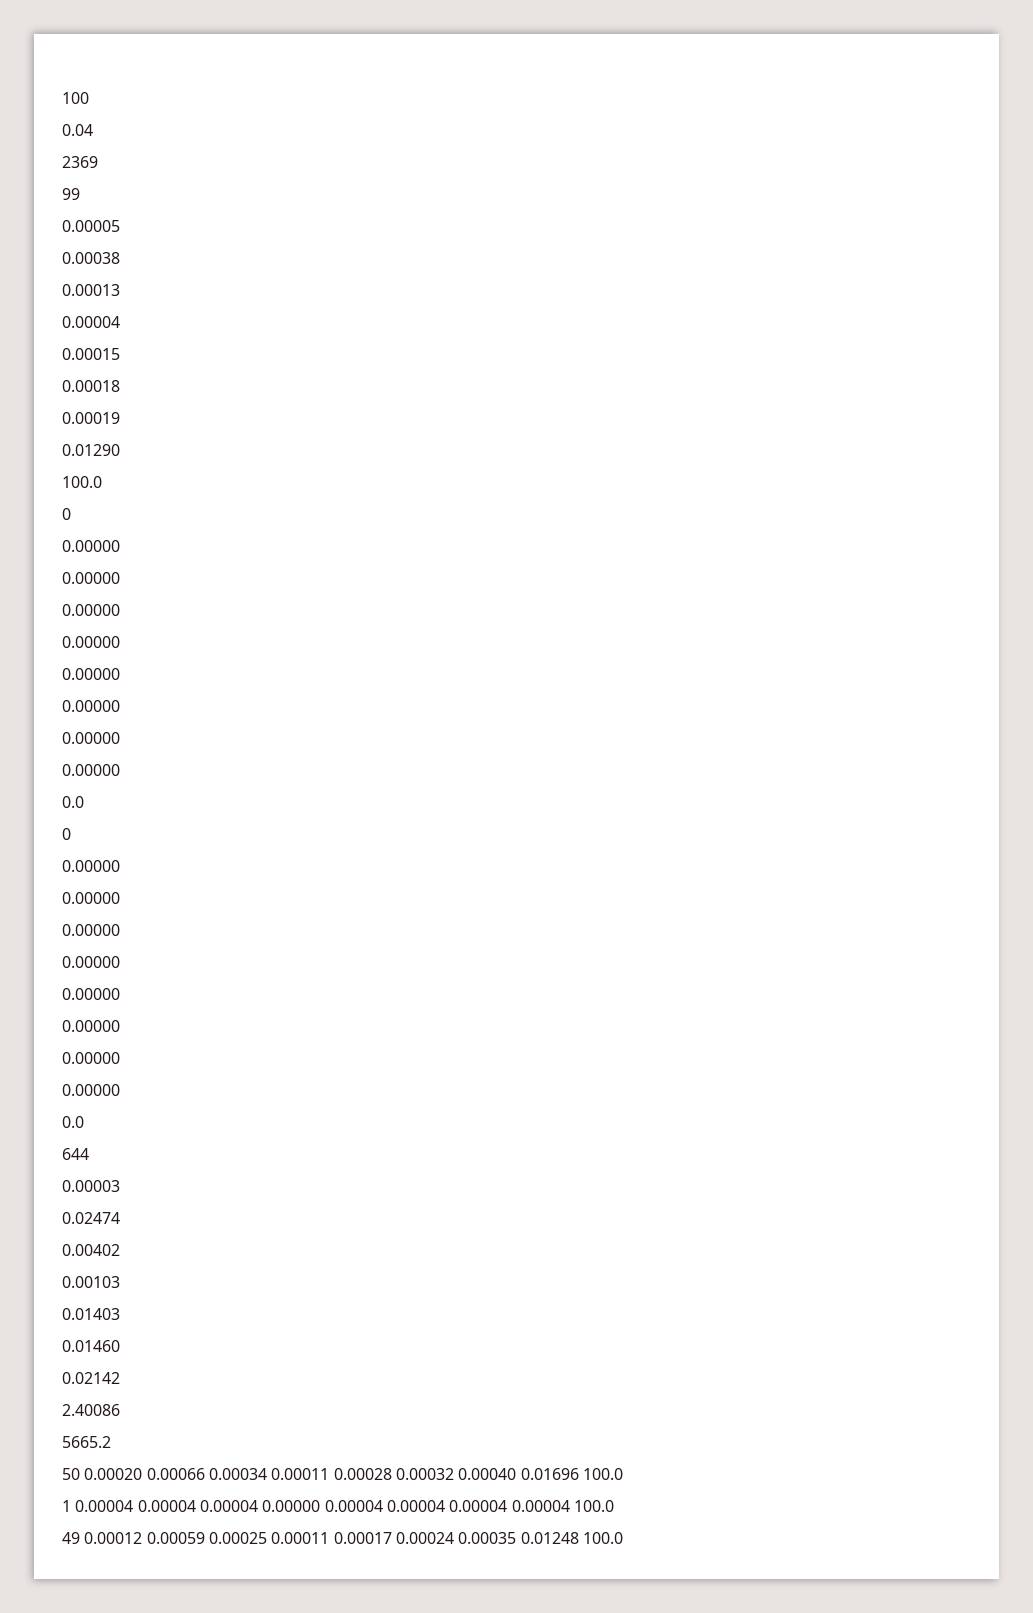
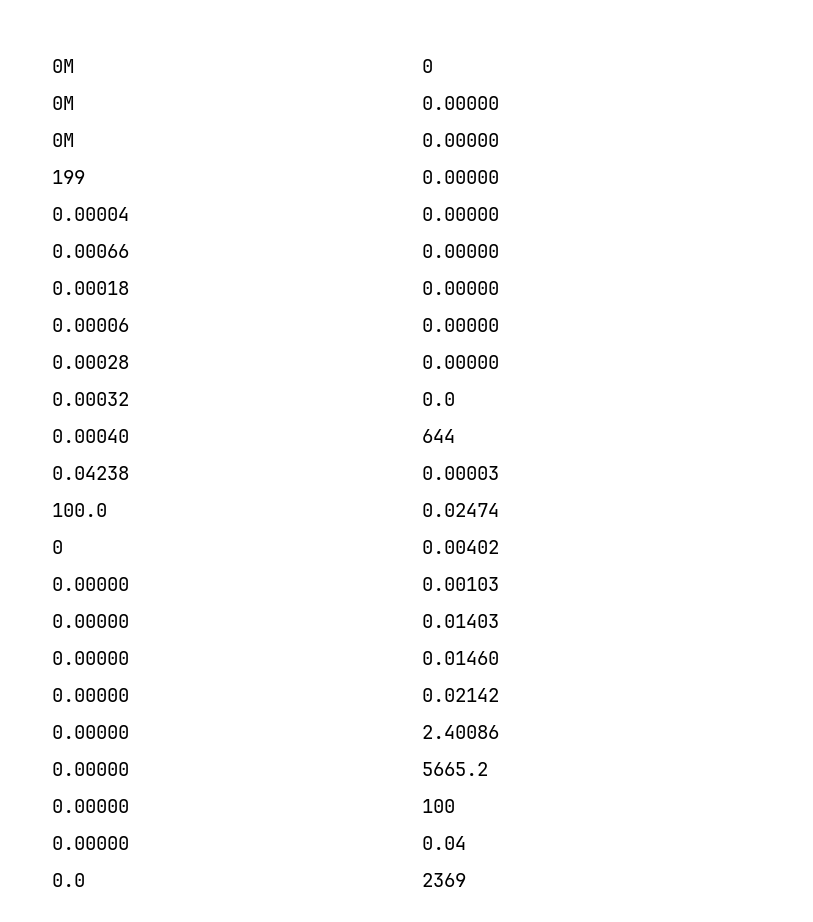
[62,92,89,104] [62,124,93,136] [62,156,98,168] [62,188,80,200] [62,220,120,232] [62,252,120,264] [62,284,120,296] 100 // 0.04 // 2369 // 99 // 0.00005 // 0.00038 // 0.00013 -> [52,59,74,73] [52,96,74,110] [52,133,74,147] [52,170,85,184] 0M // 0M // 0M // 199
[62,348,120,360] 0.00015 -> [52,244,129,258] 0.00066
[62,412,120,424] [62,444,120,456] 0.00019 // 0.01290 -> [52,318,129,332] [52,355,129,369] [52,392,129,406] [52,429,129,443] [52,466,129,480] 0.00006 // 0.00028 // 0.00032 // 0.00040 // 0.04238
[62,1468,623,1480] [62,1500,614,1512] [62,1532,623,1544] 50 0.00020 0.00066 0.00034 0.00011 0.00028 0.00032 0.00040 0.01696 100.0 // 1 0.00004 0.00004 0.00004 0.00000 0.00004 0.00004 0.00004 0.00004 100.0 // 49 0.00012 0.00059 0.00025 0.00011 0.00017 0.00024 0.00035 0.01248 100.0 -> [422,799,455,813] [422,836,466,850] [422,873,466,887] 100 // 0.04 // 2369

